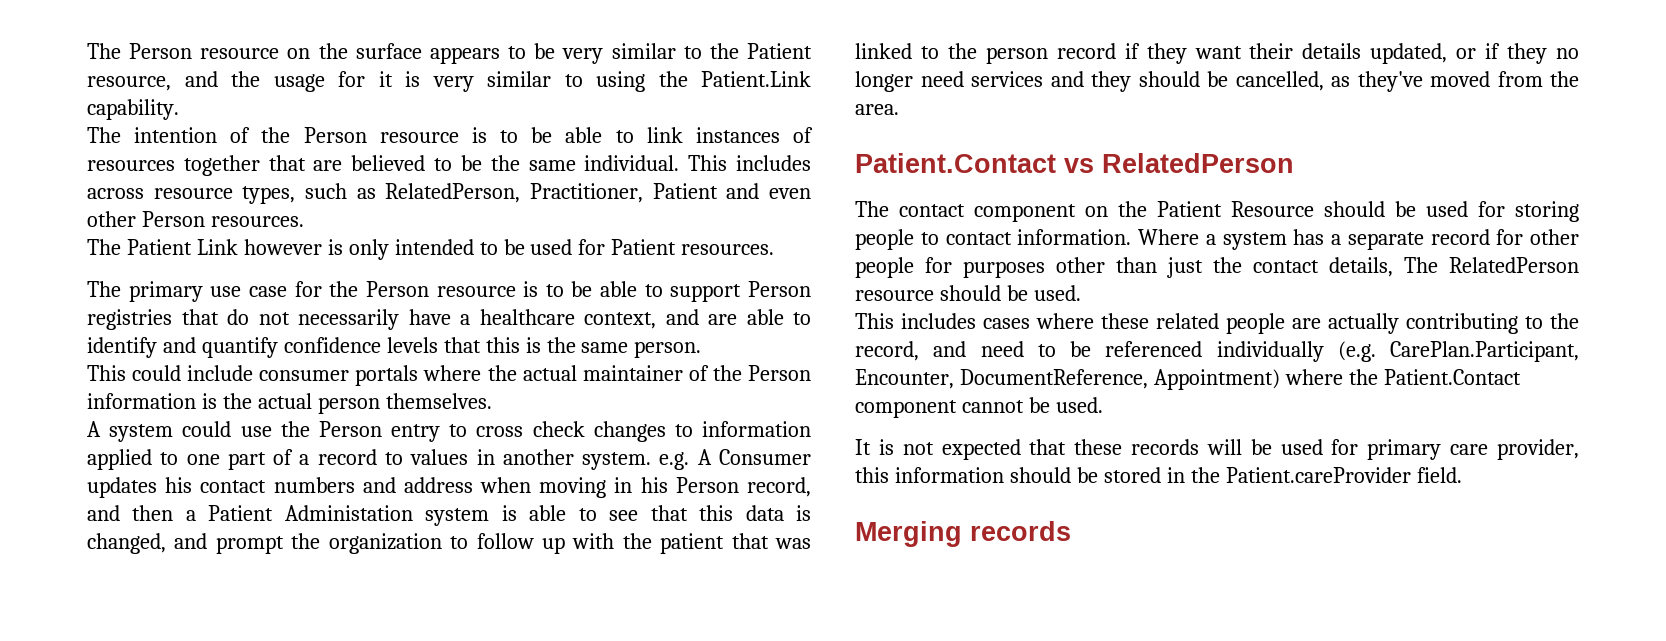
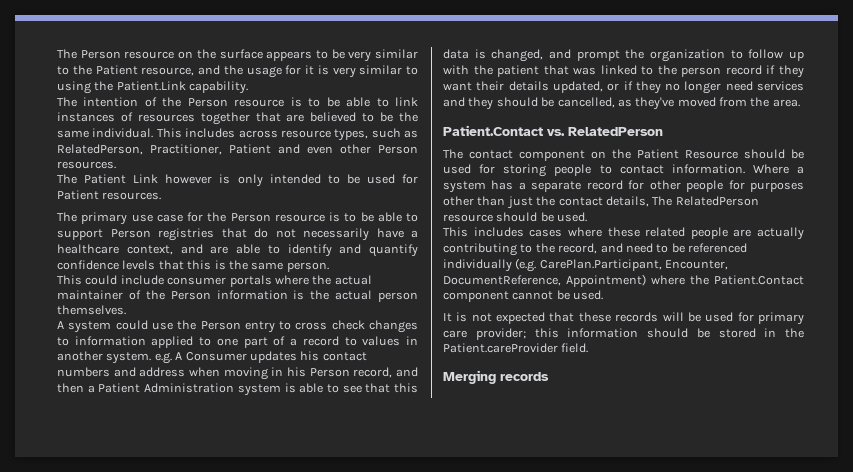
[284,505,413,521] Administation -> [144,383,235,393] Administration
[1064,158,1094,173] vs -> [547,129,565,136] vs.
[1497,439,1579,460] provider, -> [475,328,526,340] provider;

